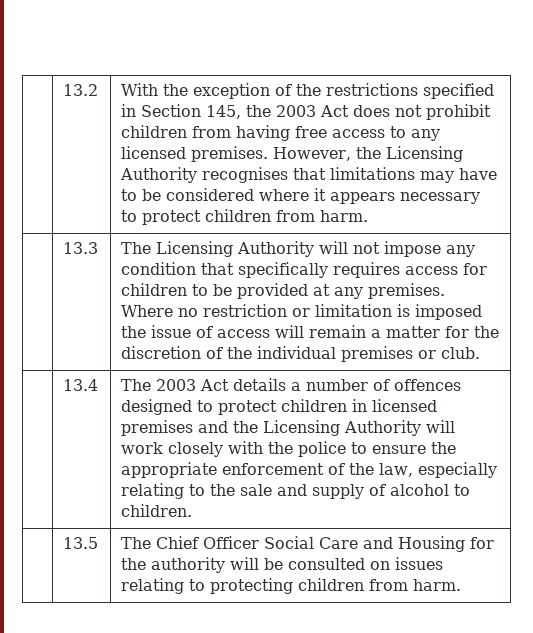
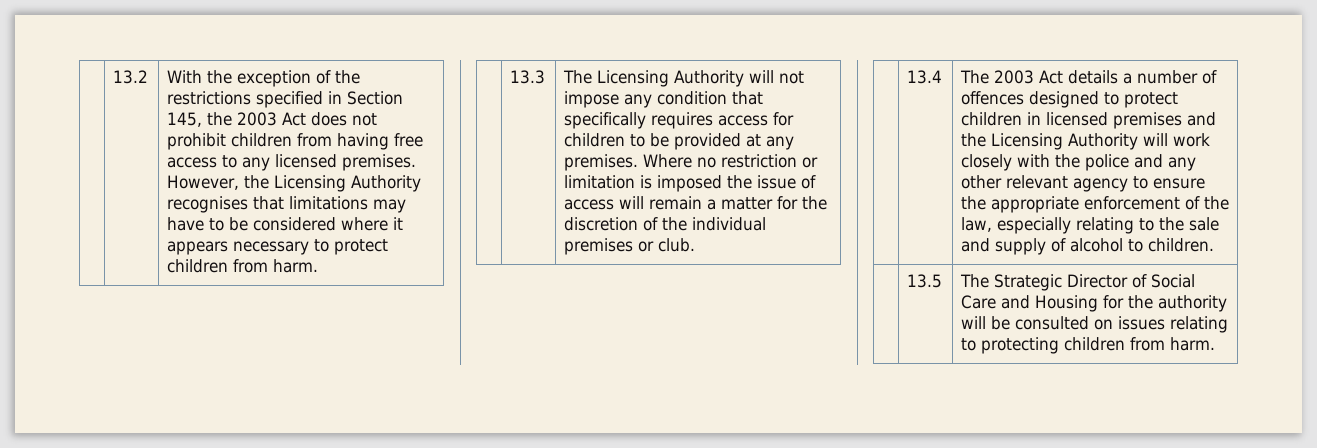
(347, 449) none -> [1133,154,1196,171] [960,175,1128,192] and any other relevant agency
[156,536,260,549] Chief Officer -> [993,274,1147,291] Strategic Director of

